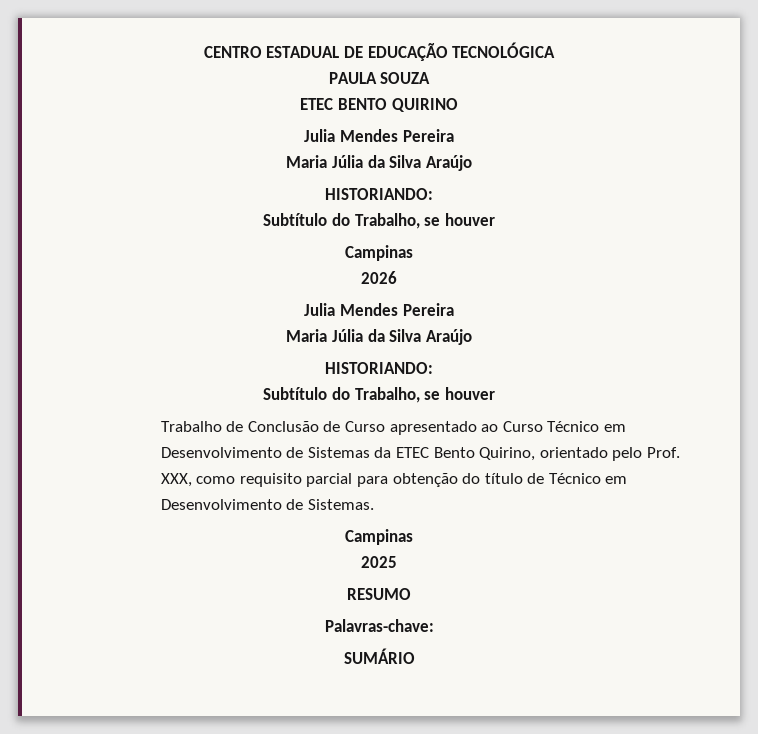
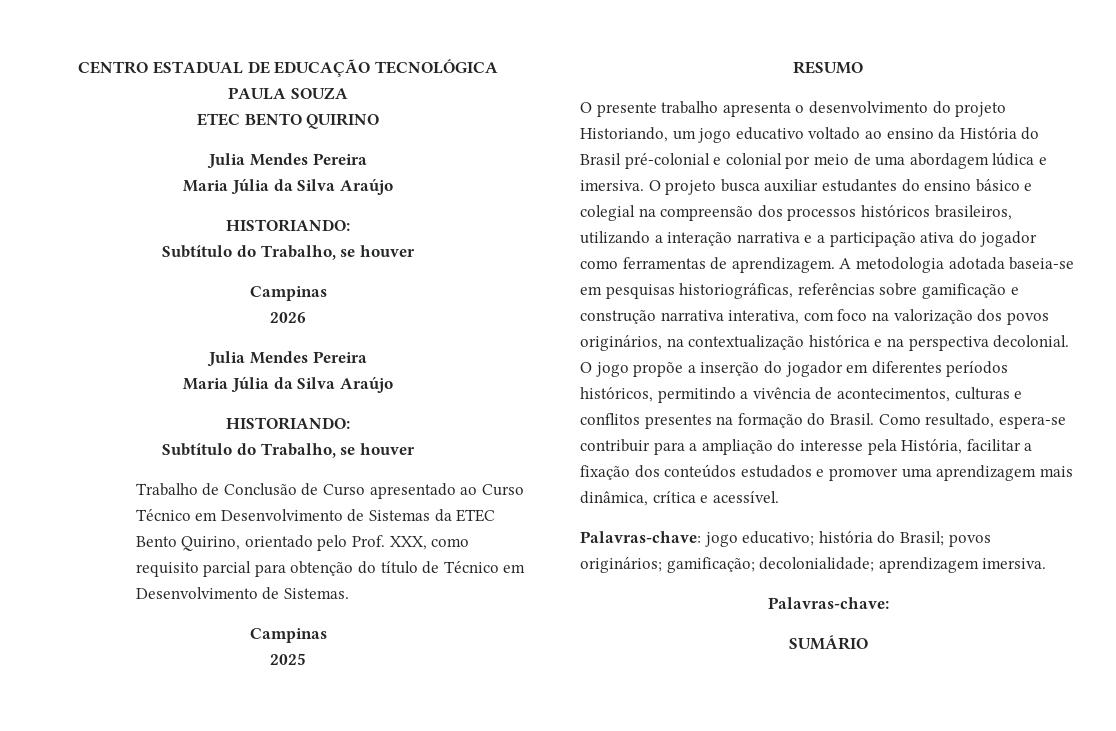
(411, 594) none -> [580,101,1007,117] [580,127,1040,143] [580,152,1047,169] [580,179,1033,195] [580,205,1012,221] [580,231,1038,247] [580,257,1075,273] [580,283,1019,299] [580,309,1049,325] [580,335,1070,351] [580,361,1009,377] [580,387,1023,403] [580,413,1066,429] [580,439,1033,455] [580,464,1073,481] [580,491,779,506] [580,531,991,547] [580,557,1047,573] // O presente trabalho apresenta o desenvolvimento do projeto Historiando, um jogo educativo voltado ao ensino da História do Brasil pré-colonial e colonial por meio de uma abordagem lúdica e imersiva. O projeto busca auxiliar estudantes do ensino básico e colegial na compreensão dos processos históricos brasileiros, utilizando a interação narrativa e a participação ativa do jogador como ferramentas de aprendizagem. A metodologia adotada baseia-se em pesquisas historiográficas, referências sobre gamificação e construção narrativa interativa, com foco na valorização dos povos originários, na contextualização histórica e na perspectiva decolonial. O jogo propõe a inserção do jogador em diferentes períodos históricos, permitindo a vivência de acontecimentos, culturas e conflitos presentes na formação do Brasil. Como resultado, espera-se contribuir para a ampliação do interesse pela História, facilitar a fixação dos conteúdos estudados e promover uma aprendizagem mais dinâmica, crítica e acessível. // Palavras-chave: jogo educativo; história do Brasil; povos originários; gamificação; decolonialidade; aprendizagem imersiva.

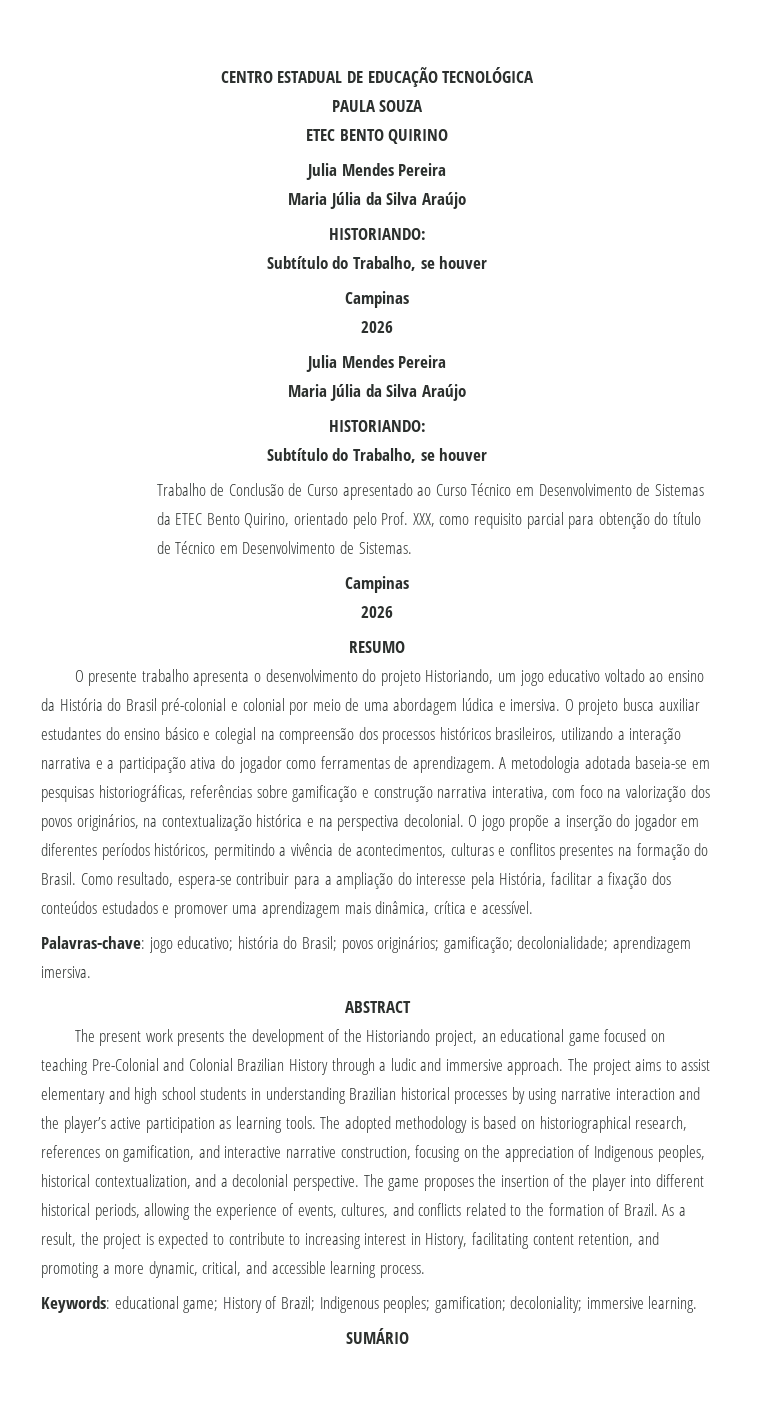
[270,653,306,665] 2025 -> [361,606,393,618] 2026
[767,597,889,609] Palavras-chave: -> [344,1001,411,1013] [74,1029,665,1046] [41,1058,711,1075] [41,1087,701,1104] [41,1116,688,1133] [41,1145,705,1162] [41,1174,704,1191] [41,1203,687,1220] [41,1232,659,1249] [41,1261,425,1278] [41,1296,698,1313] ABSTRACT // The present work presents the development of the Historiando project, an educational game focused on teaching Pre-Colonial and Colonial Brazilian History through a ludic and immersive approach. The project aims to assist elementary and high school students in understanding Brazilian historical processes by using narrative interaction and the player’s active participation as learning tools. The adopted methodology is based on historiographical research, references on gamification, and interactive narrative construction, focusing on the appreciation of Indigenous peoples, historical contextualization, and a decolonial perspective. The game proposes the insertion of the player into different historical periods, allowing the experience of events, cultures, and conflicts related to the formation of Brazil. As a result, the project is expected to contribute to increasing interest in History, facilitating content retention, and promoting a more dynamic, critical, and accessible learning process. // Keywords: educational game; History of Brazil; Indigenous peoples; gamification; decoloniality; immersive learning.

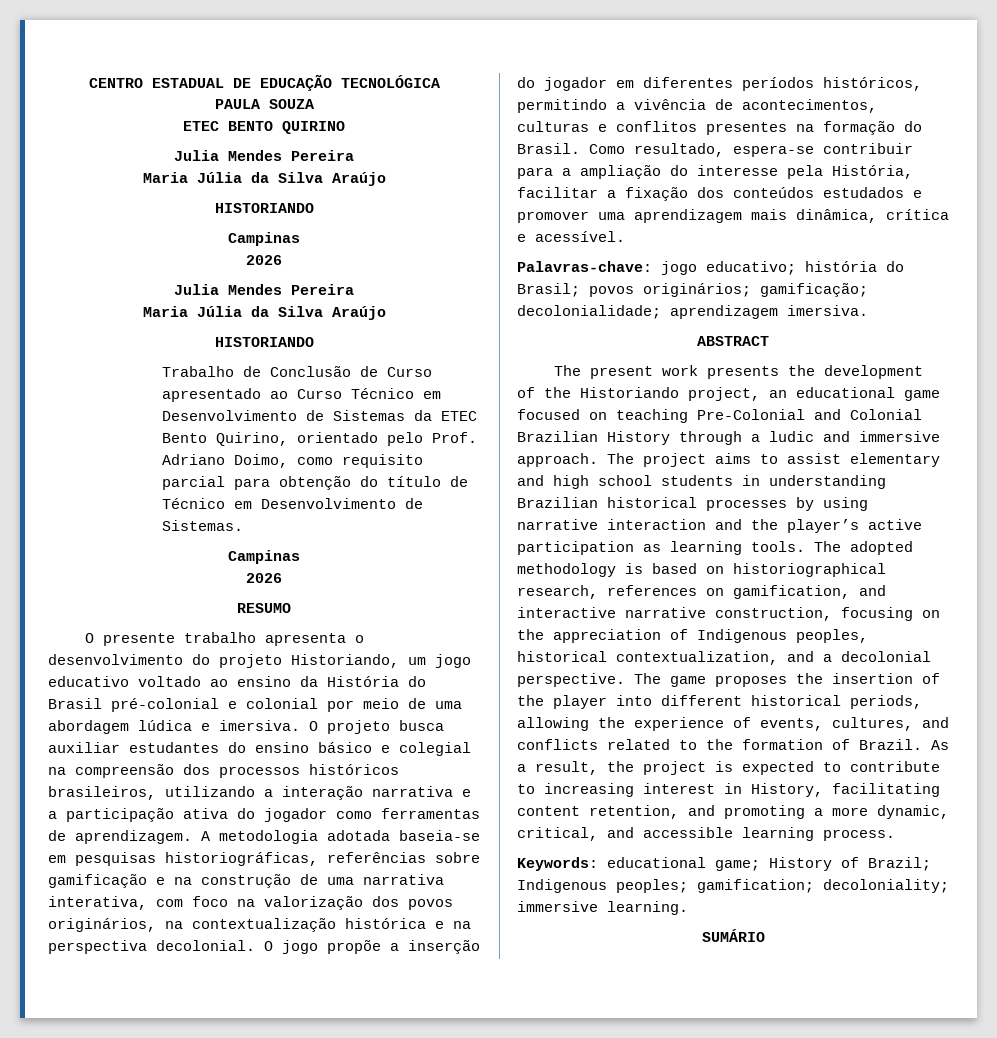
[328,228,426,240] [266,256,488,271] HISTORIANDO: // Subtítulo do Trabalho, se houver -> [214,203,314,213] HISTORIANDO
[328,420,426,432] [266,448,488,463] HISTORIANDO: // Subtítulo do Trabalho, se houver -> [214,337,314,347] HISTORIANDO
[412,513,435,527] XXX, -> [161,454,288,468] Adriano Doimo,
[373,785,433,802] construção -> [174,874,354,888] na construção de uma

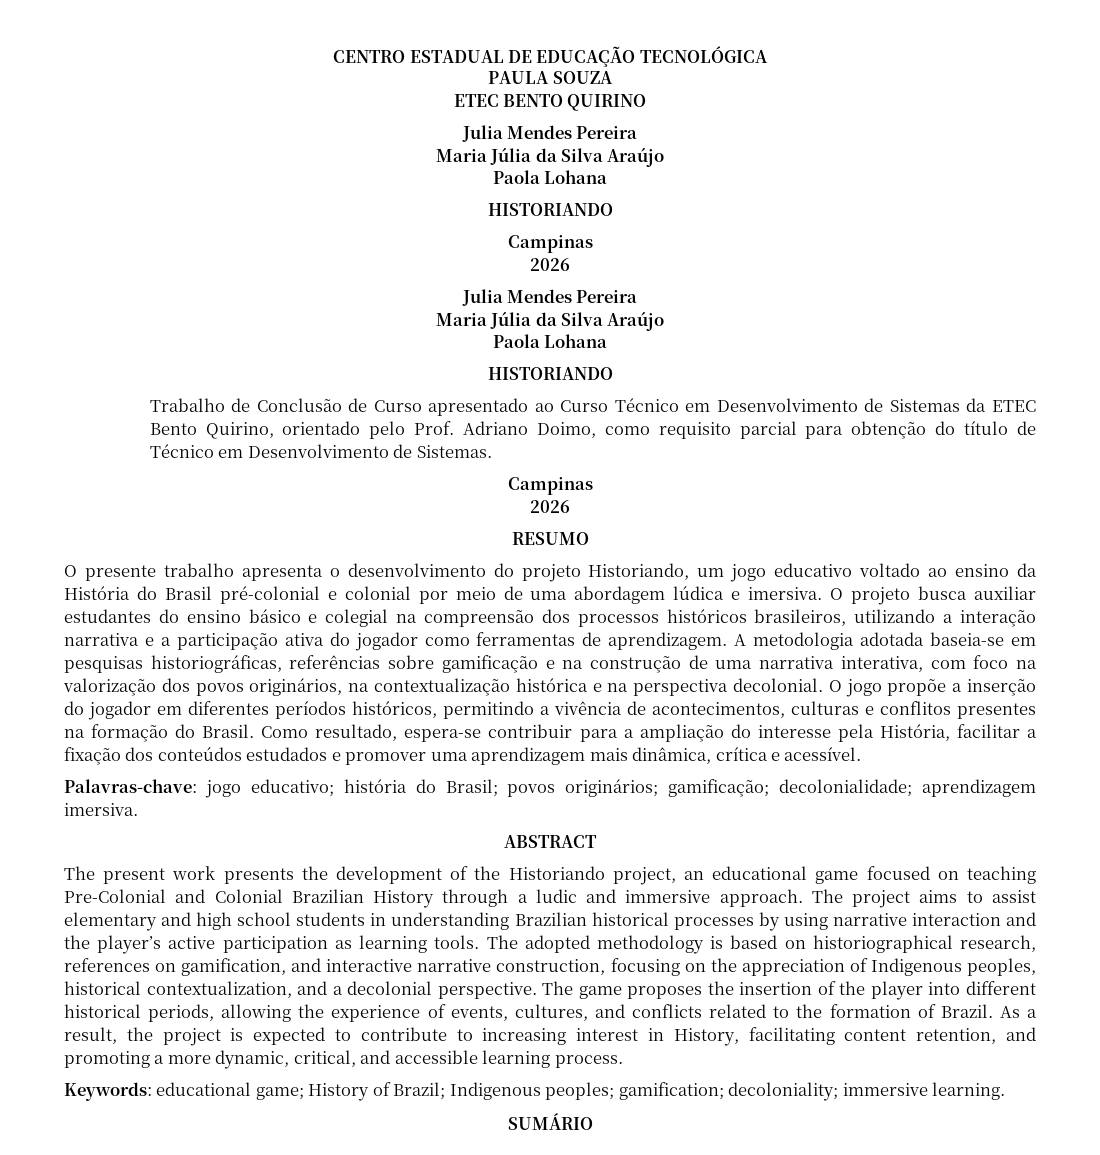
(386, 179) none -> [492,170,608,184] // Paola Lohana
(386, 313) none -> [492,334,608,348] // Paola Lohana

